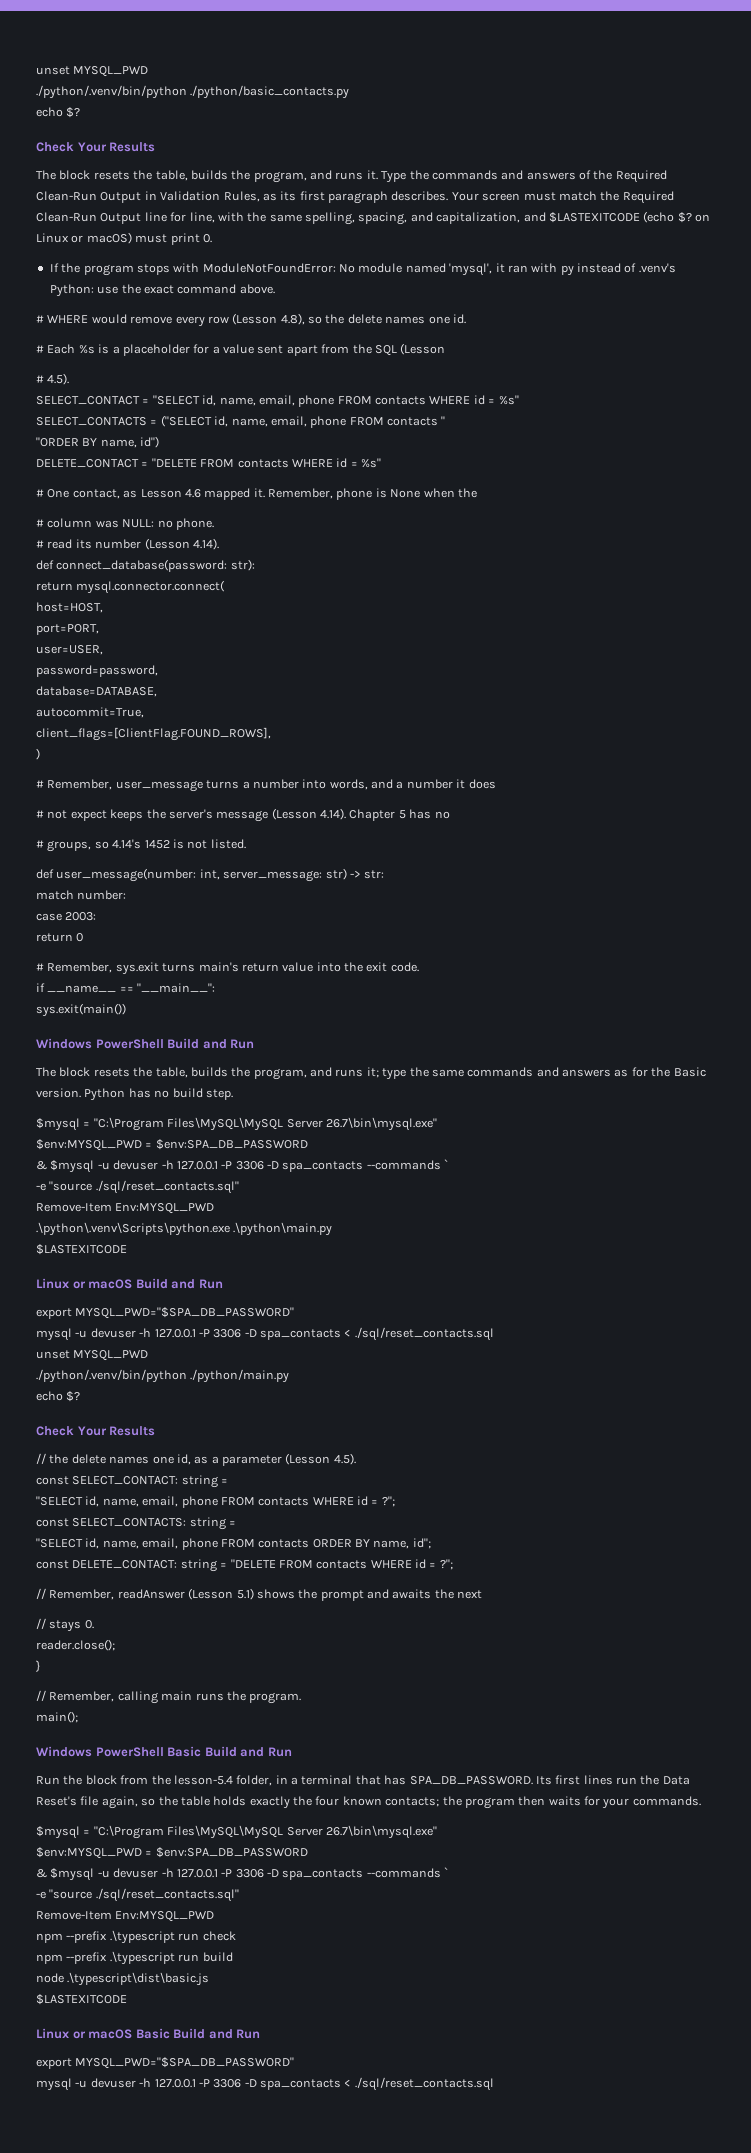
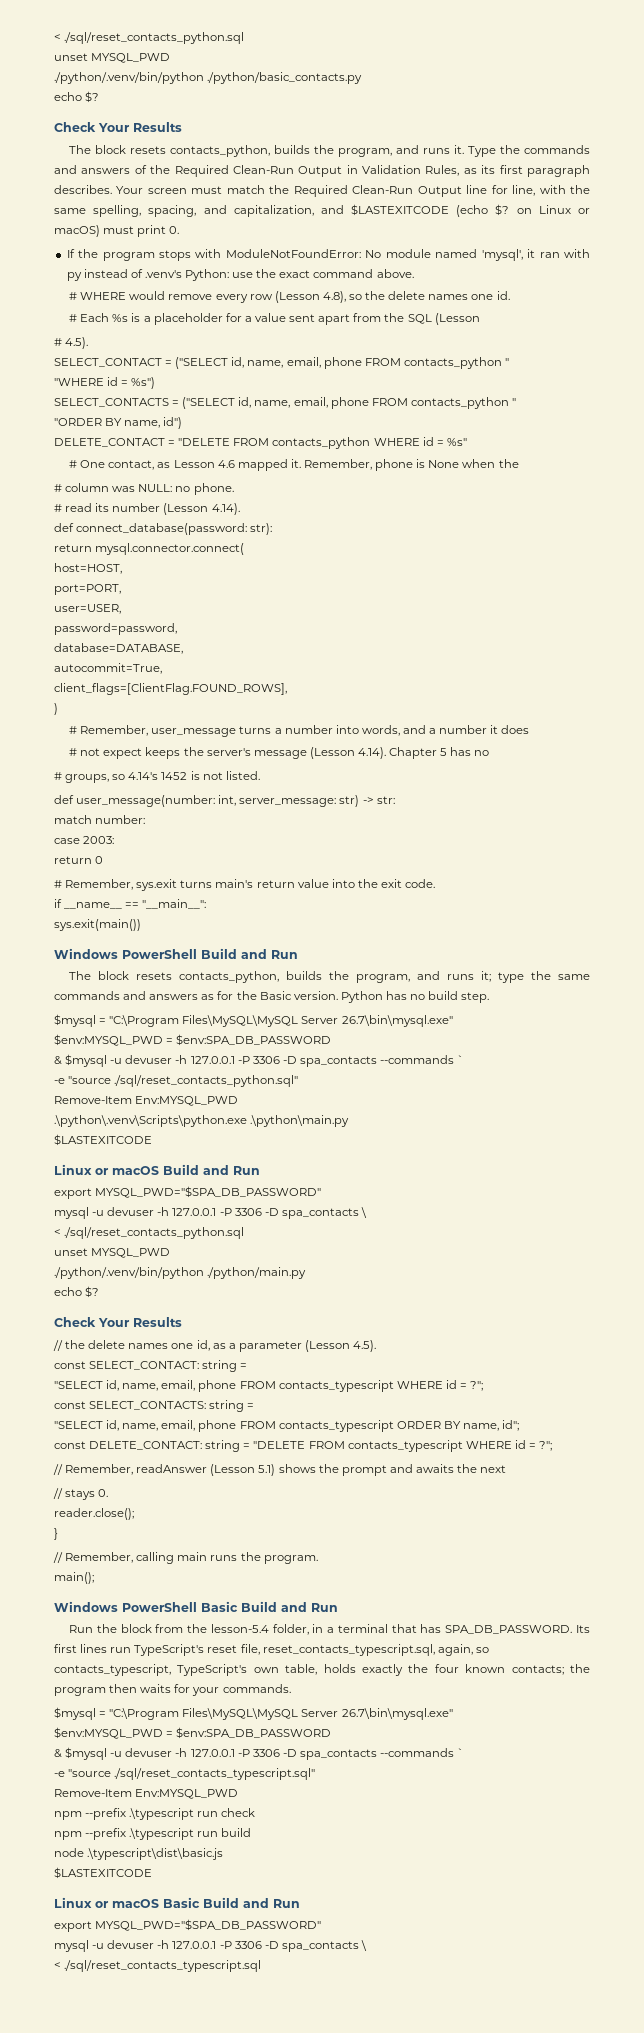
(36, 70) none -> [54,32,245,44] < ./sql/reset_contacts_python.sql //
[133,170,188,181] the table, -> [170,145,271,157] contacts_python,
[152,395,519,407] "SELECT id, name, email, phone FROM contacts WHERE id = %s" -> [175,357,509,369] [54,377,156,389] ("SELECT id, name, email, phone FROM contacts_python " // "WHERE id = %s")
[387,417,438,426] contacts -> [410,397,509,409] contacts_python
[237,459,289,468] contacts -> [272,437,371,449] contacts_python
[133,1067,188,1078] the table, -> [179,971,280,983] contacts_python,
[95,1180,239,1194] ./sql/reset_contacts.sql" -> [114,1075,299,1087] ./sql/reset_contacts_python.sql"
[344,1327,494,1341] < ./sql/reset_contacts.sql -> [360,1207,367,1218] [54,1227,245,1239] \ // < ./sql/reset_contacts_python.sql
[258,1497,310,1506] contacts -> [278,1380,394,1392] contacts_typescript
[258,1539,310,1548] contacts -> [278,1420,394,1432] contacts_typescript
[316,1560,368,1569] contacts -> [347,1440,463,1452] contacts_typescript
[640,1775,690,1785] [36,1796,210,1809] the Data Reset's file again, so the table -> [134,1644,489,1656] [54,1664,318,1676] TypeScript's reset file, reset_contacts_typescript.sql, again, so contacts_typescript, TypeScript's own table,
[95,1888,239,1902] ./sql/reset_contacts.sql" -> [114,1768,316,1780] ./sql/reset_contacts_typescript.sql"
[344,2077,494,2091] < ./sql/reset_contacts.sql -> [360,1940,367,1951] [54,1960,262,1972] \ // < ./sql/reset_contacts_typescript.sql

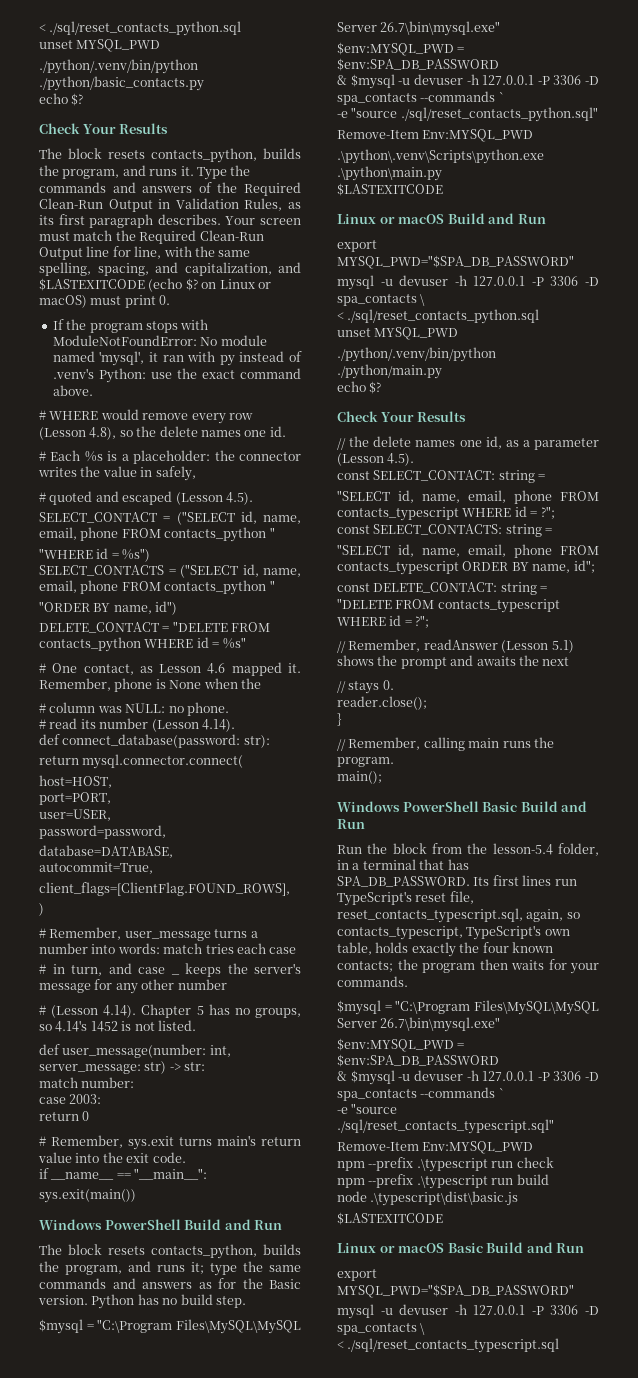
[153,313,480,325] [54,338,62,346] placeholder for a value sent apart from the SQL (Lesson // # -> [133,450,301,464] [38,466,196,481] [39,491,223,505] placeholder: the connector writes the value in safely, // # quoted and escaped (Lesson
[361,725,530,736] [69,747,307,759] words, and a number it does // # not expect keeps the server's message -> [117,943,297,954] [39,963,165,976] [170,963,301,977] [39,979,227,994] [39,1005,46,1015] words: match tries each case // # in turn, and case _ keeps the server's message for any other number // #
[54,772,62,780] // # -> (250, 1011) none

